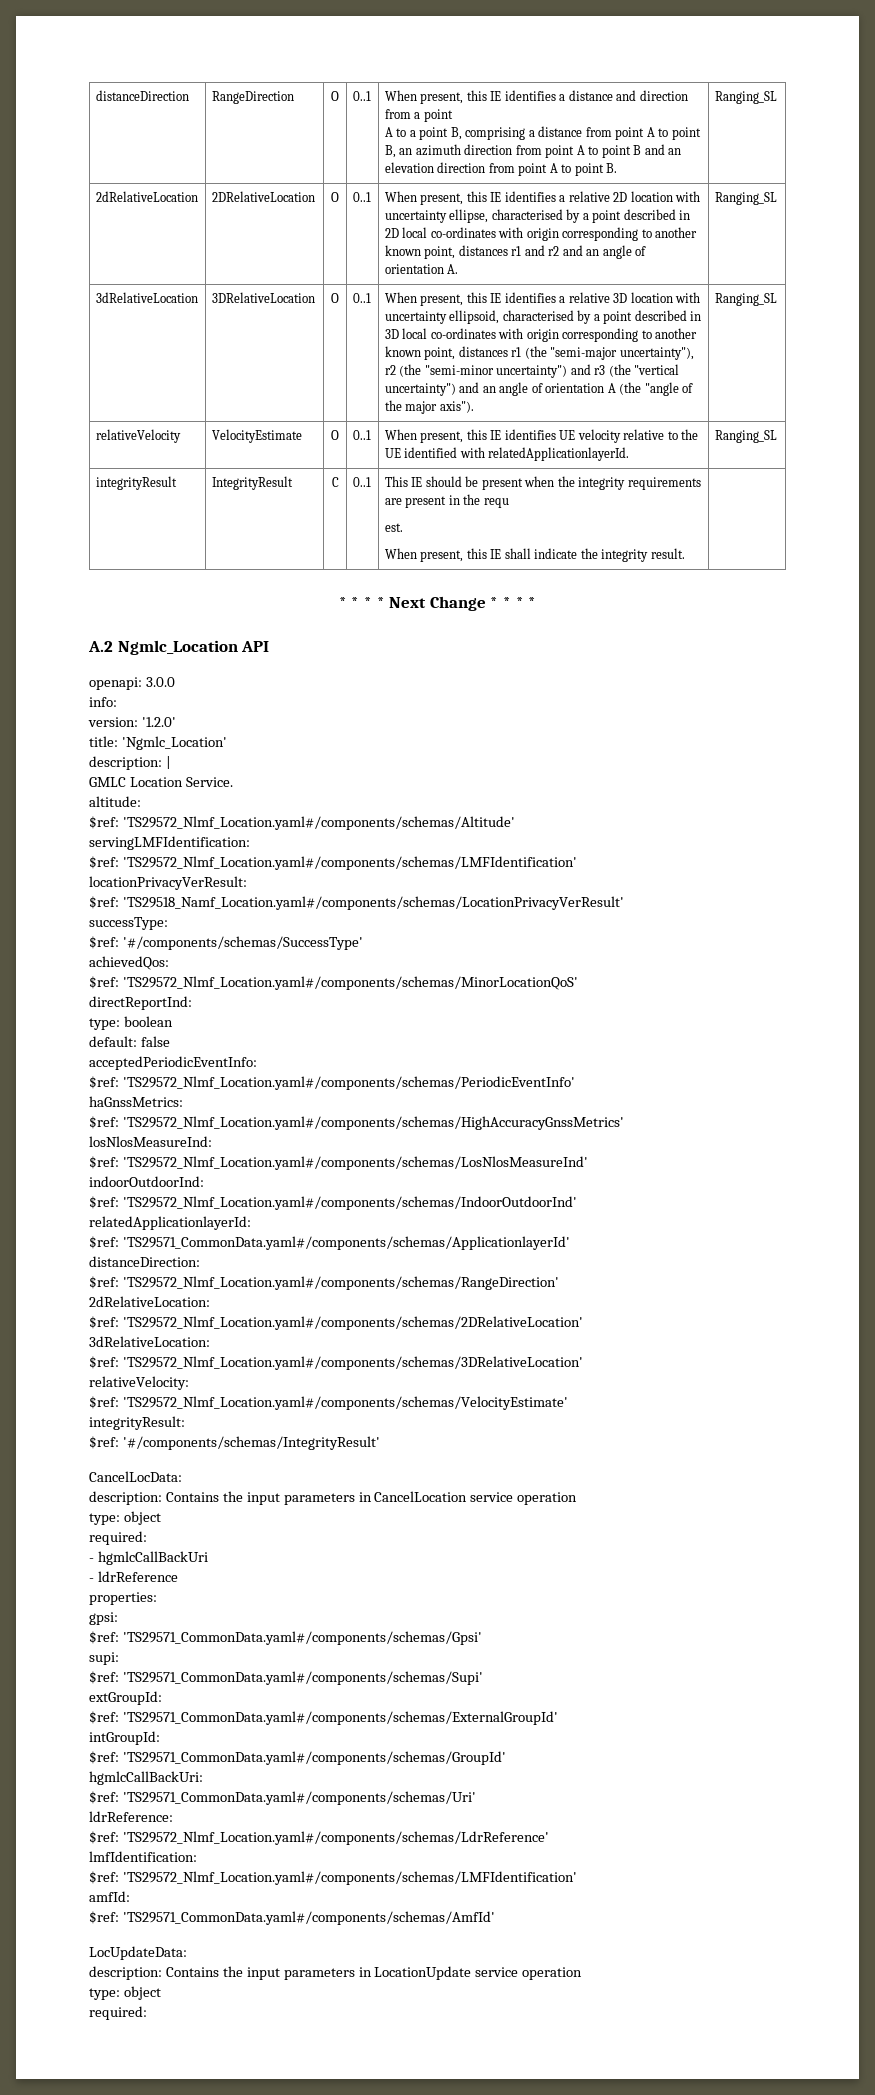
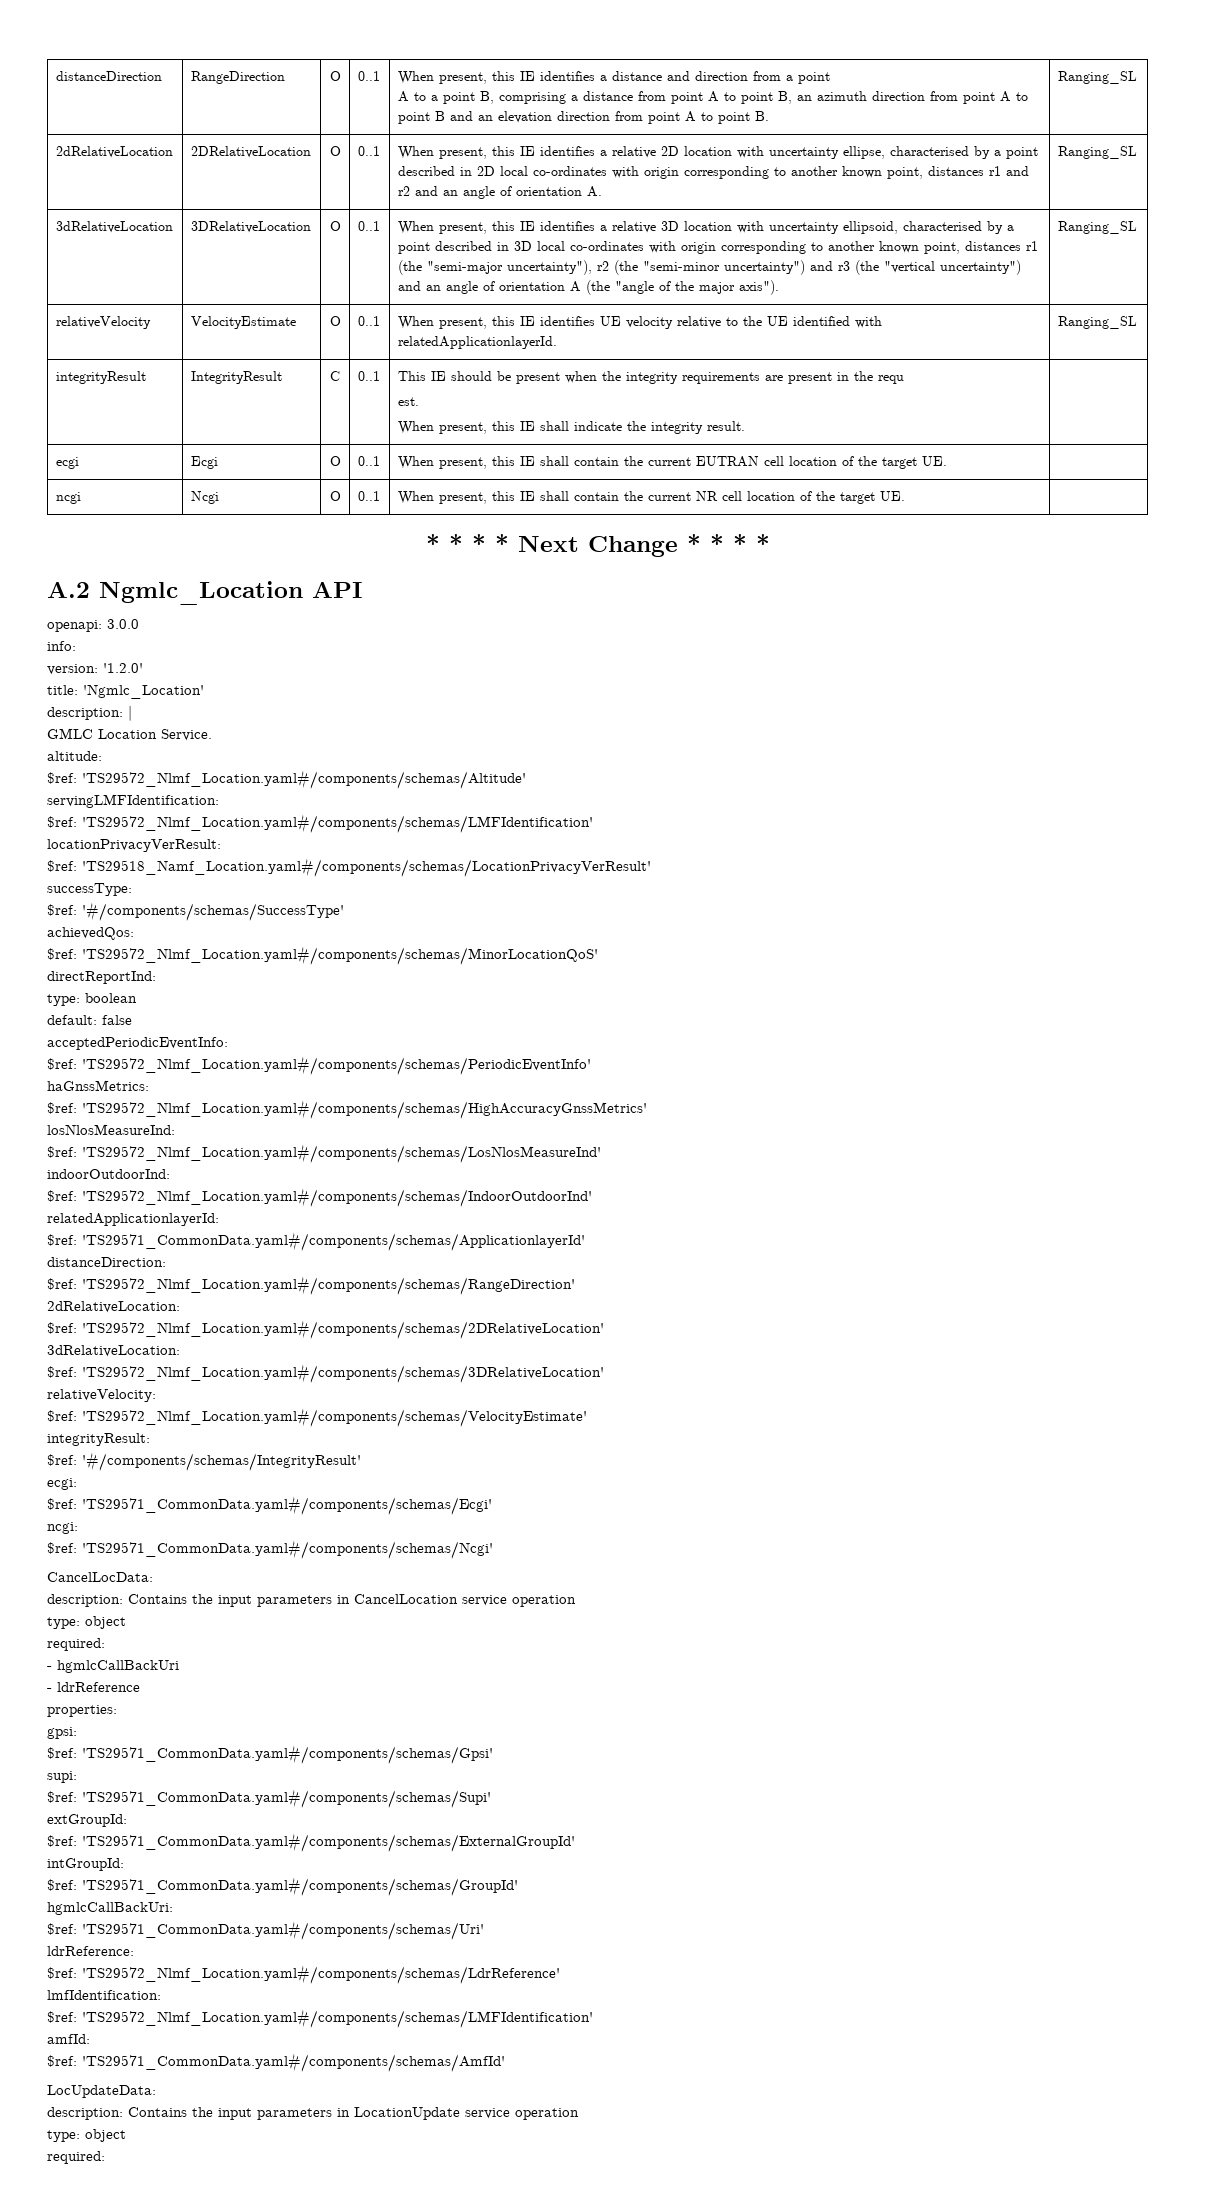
(685, 553) none -> [55,457,79,469] [190,456,218,469] [329,456,341,466] [357,456,380,466] [397,456,947,469] [55,492,81,504] [190,491,219,504] [329,491,341,501] [357,491,380,501] [397,491,905,504] // ecgi | Ecgi | O | 0..1 | When present, this IE shall contain the current EUTRAN cell location of the target UE. | // ncgi | Ncgi | O | 0..1 | When present, this IE shall contain the current NR cell location of the target UE. |
(380, 1443) none -> [47,1478,77,1490] [47,1496,492,1515] [47,1522,78,1534] [47,1540,493,1559] // ecgi: // $ref: 'TS29571_CommonData.yaml#/components/schemas/Ecgi' // ncgi: // $ref: 'TS29571_CommonData.yaml#/components/schemas/Ncgi'

